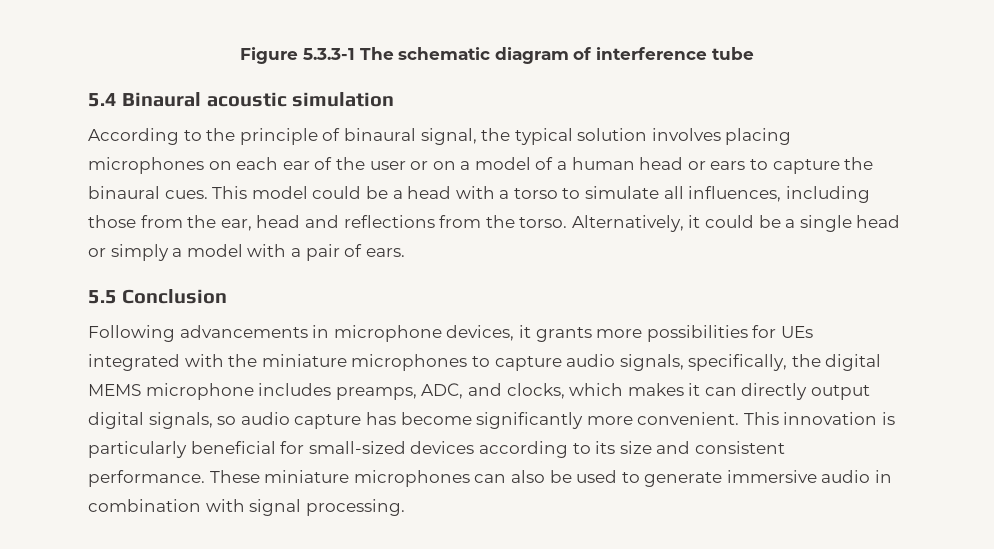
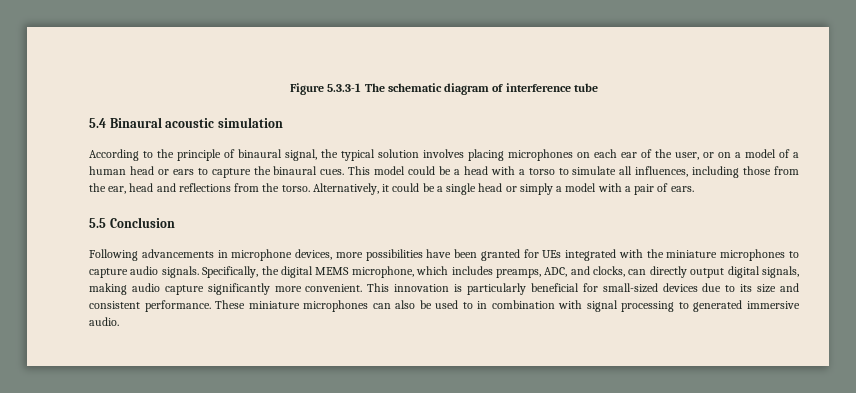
[369,161,406,170] user -> [675,152,699,160] user,
[518,325,748,342] it grants more possibilities -> [335,249,520,261] more possibilities have been granted
[619,354,788,371] signals, specifically, -> [161,266,259,278] signals. Specifically,
[145,383,254,400] microphone -> [351,266,449,278] microphone, which
[569,383,701,396] which makes it -> (626, 271) none
[217,416,237,425] so -> [89,283,127,295] making
[365,412,472,425] has become -> (204, 290) none
[478,441,568,458] according -> [702,283,722,292] due
[644,470,871,487] generate immersive audio -> (473, 305) none
[305,499,405,516] processing. -> [621,300,800,312] [89,317,119,326] processing to generated immersive audio.

